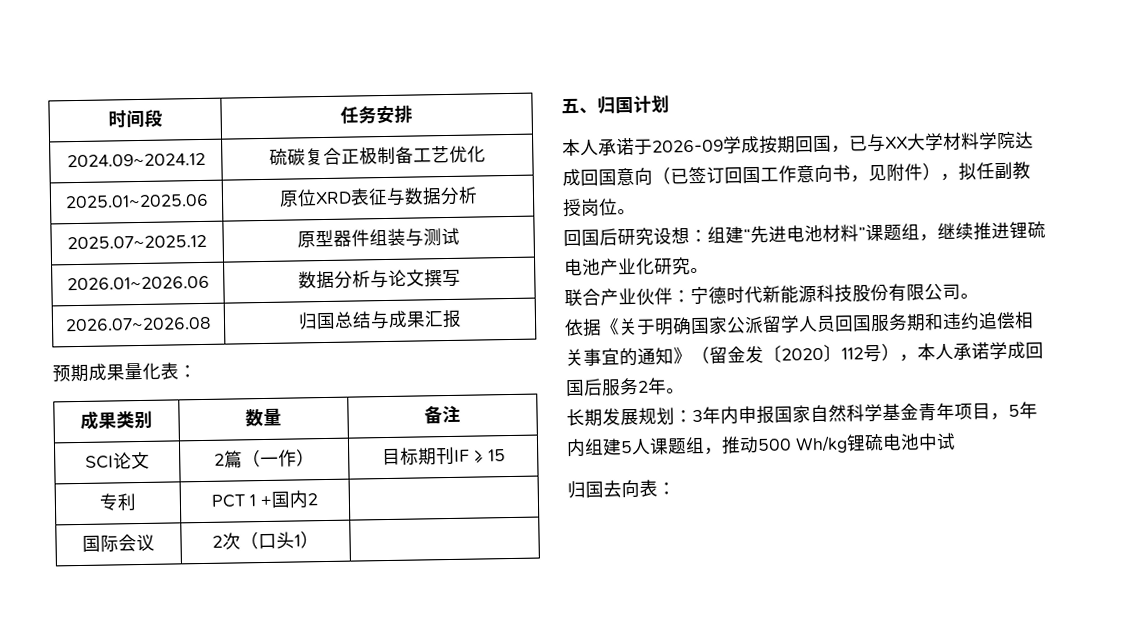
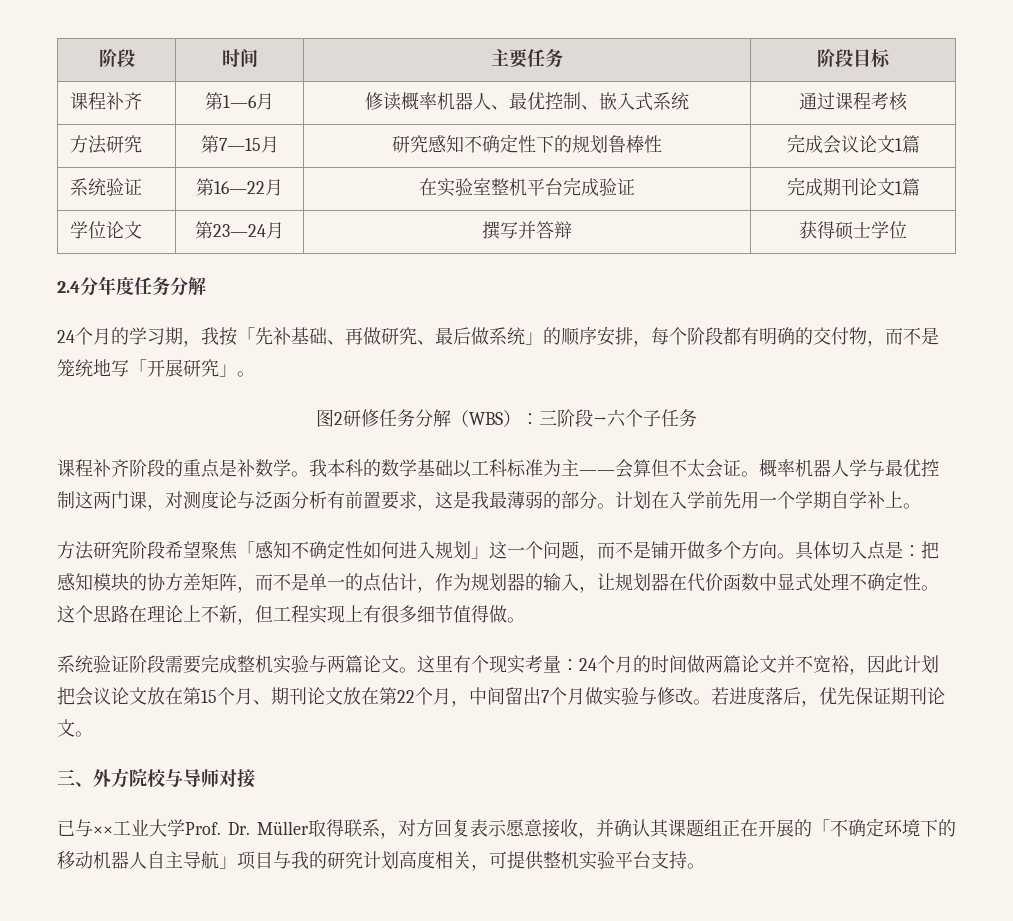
[107,109,163,129] [340,105,413,124] [66,152,206,168] [269,145,486,166] [64,193,209,209] [278,186,478,207] [67,234,207,250] [297,227,460,248] [66,275,210,291] [298,269,461,290] [65,316,212,332] [298,309,462,330] [52,362,197,383] [80,410,153,430] [245,408,282,427] [424,405,461,425] [85,451,150,470] [214,449,315,469] [381,446,506,466] [99,493,137,511] [211,490,318,509] [82,533,155,553] [212,531,319,550] [561,95,670,115] [562,131,1034,157] [562,161,1031,187] [563,198,636,218] [563,221,1046,247] [564,257,709,277] [564,282,979,307] [565,311,1034,337] [565,341,1044,367] [565,377,685,397] [566,401,1038,427] [566,432,956,458] [567,479,676,499] 时间段 | 任务安排 // 2024.09~2024.12 | 硫碳复合正极制备工艺优化 // 2025.01~2025.06 | 原位XRD表征与数据分析 // 2025.07~2025.12 | 原型器件组装与测试 // 2026.01~2026.06 | 数据分析与论文撰写 // 2026.07~2026.08 | 归国总结与成果汇报 // 预期成果量化表： // 成果类别 | 数量 | 备注 // SCI论文 | 2篇（一作） | 目标期刊IF ≥ 15 // 专利 | PCT 1 +国内2 | // 国际会议 | 2次（口头1） | // 五、归国计划 // 本人承诺于2026-09学成按期回国，已与XX大学材料学院达成回国意向（已签订回国工作意向书，见附件），拟任副教授岗位。 // 回国后研究设想：组建“先进电池材料”课题组，继续推进锂硫电池产业化研究。 // 联合产业伙伴：宁德时代新能源科技股份有限公司。 // 依据《关于明确国家公派留学人员回国服务期和违约追偿相关事宜的通知》（留金发〔2020〕112号），本人承诺学成回国后服务2年。 // 长期发展规划：3年内申报国家自然科学基金青年项目，5年内组建5人课题组，推动500 Wh/kg锂硫电池中试 // 归国去向表： -> [98,49,135,67] [221,49,258,67] [491,49,563,68] [817,49,891,68] [69,92,142,110] [205,92,274,110] [365,92,689,111] [799,92,908,111] [69,135,142,154] [200,135,279,153] [392,134,662,154] [786,134,920,154] [69,178,142,196] [196,178,283,196] [419,177,635,197] [786,177,920,196] [69,221,142,239] [195,221,284,239] [482,221,572,240] [799,221,907,240] [57,276,206,296] [57,326,939,347] [57,359,255,377] [316,409,697,427] [57,459,939,478] [57,491,921,511] [57,540,939,561] [57,572,939,593] [57,605,525,625] [57,654,939,675] [57,687,945,707] [57,719,93,737] [57,768,255,788] [57,818,956,839] [57,851,705,871] 阶段 | 时间 | 主要任务 | 阶段目标 // 课程补齐 | 第1—6月 | 修读概率机器人、最优控制、嵌入式系统 | 通过课程考核 // 方法研究 | 第7—15月 | 研究感知不确定性下的规划鲁棒性 | 完成会议论文1篇 // 系统验证 | 第16—22月 | 在实验室整机平台完成验证 | 完成期刊论文1篇 // 学位论文 | 第23—24月 | 撰写并答辩 | 获得硕士学位 // 2.4分年度任务分解 // 24个月的学习期，我按「先补基础、再做研究、最后做系统」的顺序安排，每个阶段都有明确的交付物，而不是笼统地写「开展研究」。 // 图2研修任务分解（WBS）：三阶段→六个子任务 // 课程补齐阶段的重点是补数学。我本科的数学基础以工科标准为主——会算但不太会证。概率机器人学与最优控制这两门课，对测度论与泛函分析有前置要求，这是我最薄弱的部分。计划在入学前先用一个学期自学补上。 // 方法研究阶段希望聚焦「感知不确定性如何进入规划」这一个问题，而不是铺开做多个方向。具体切入点是：把感知模块的协方差矩阵，而不是单一的点估计，作为规划器的输入，让规划器在代价函数中显式处理不确定性。这个思路在理论上不新，但工程实现上有很多细节值得做。 // 系统验证阶段需要完成整机实验与两篇论文。这里有个现实考量：24个月的时间做两篇论文并不宽裕，因此计划把会议论文放在第15个月、期刊论文放在第22个月，中间留出7个月做实验与修改。若进度落后，优先保证期刊论文。 // 三、外方院校与导师对接 // 已与××工业大学Prof. Dr. Müller取得联系，对方回复表示愿意接收，并确认其课题组正在开展的「不确定环境下的移动机器人自主导航」项目与我的研究计划高度相关，可提供整机实验平台支持。

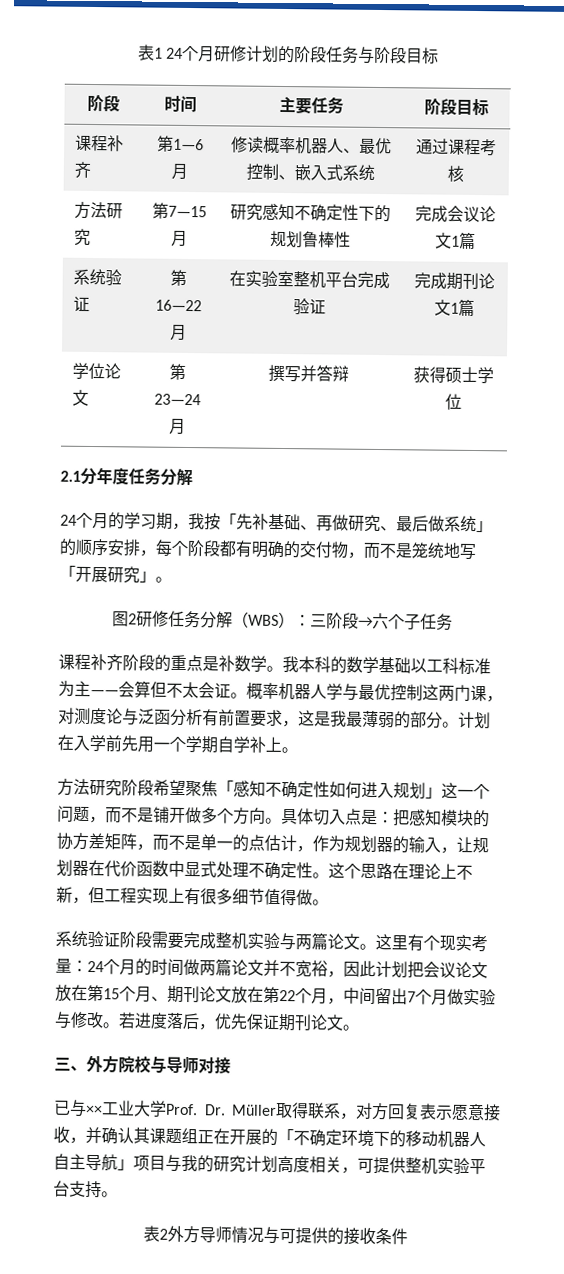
(98, 58) none -> [137,44,440,65] 表1 24个月研修计划的阶段任务与阶段目标 //
[57,281,80,293] 2.4 -> [60,470,81,482] 2.1
(705, 866) none -> [143,1225,408,1246] // 表2外方导师情况与可提供的接收条件

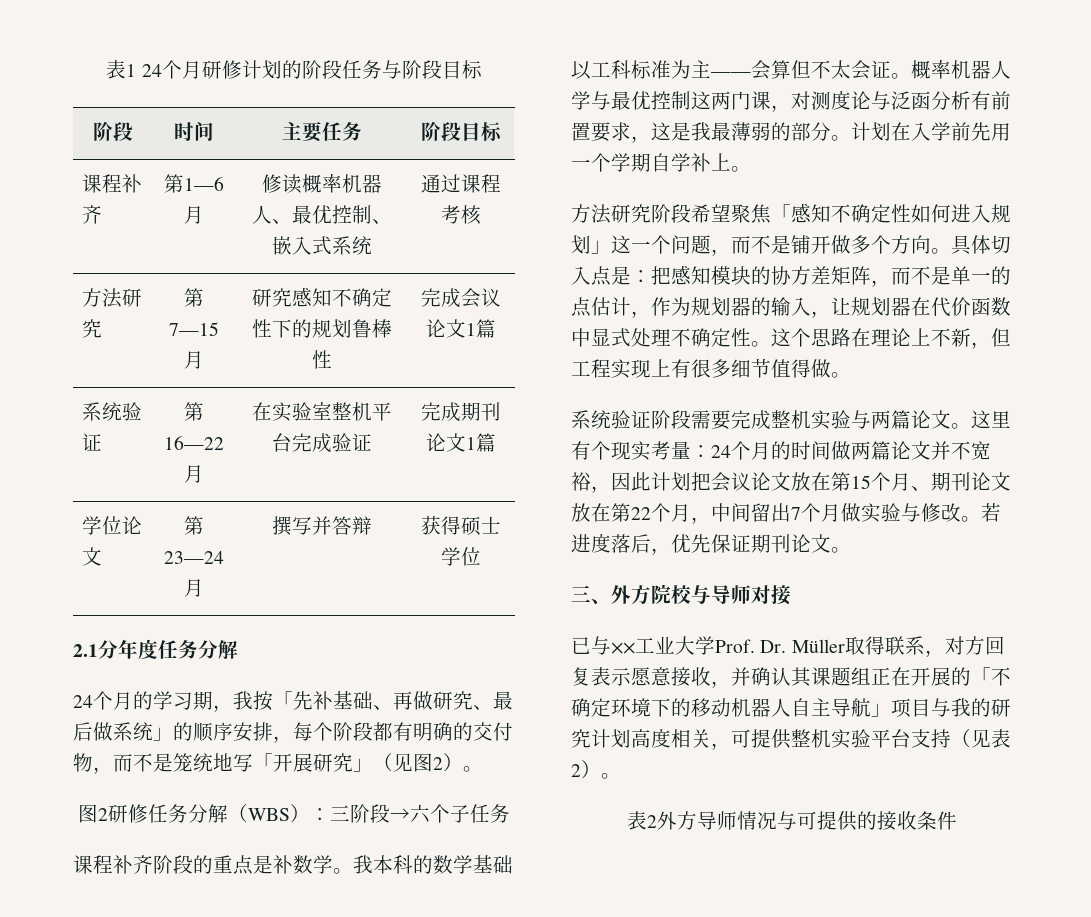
(156, 576) none -> [373,753,463,772] （见图2）
(102, 1189) none -> [951,729,1011,748] [571,760,601,779] （见表2）

